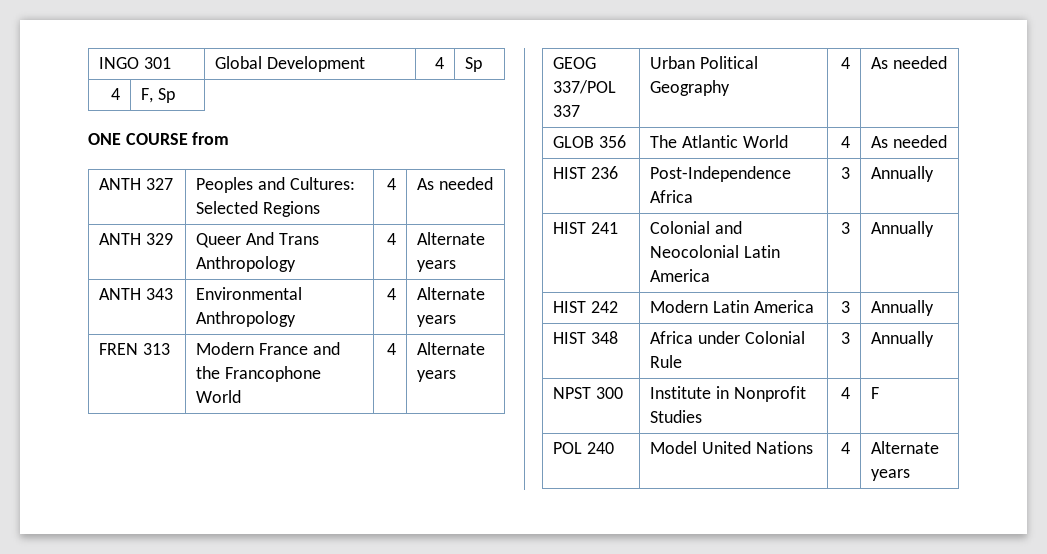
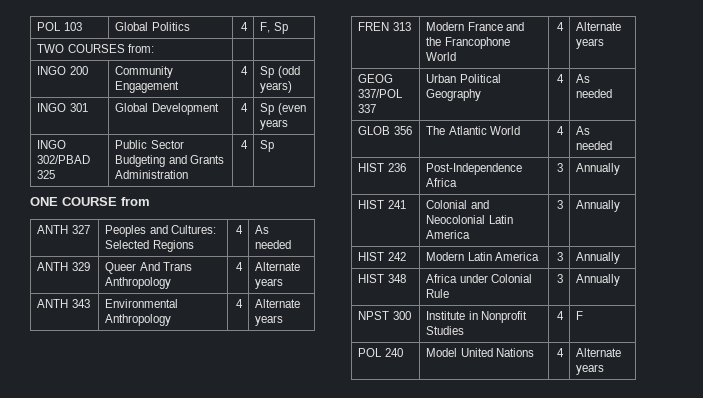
(99, 63) none -> [37,22,82,31] [115,22,190,31] [240,22,248,31] [260,22,288,34] [37,44,154,53] [37,66,88,75] [115,66,174,78] [115,81,180,93] [240,66,248,75] [260,66,300,78] [260,81,293,93] POL 103 | Global Politics | 4 | F, Sp // TWO COURSES from: | | // INGO 200 | Community Engagement | 4 | Sp (odd years) //
[110,88,120,100] [141,88,154,103] // 4 | F, -> [277,103,306,115] [260,119,289,130] [37,140,67,149] [37,155,91,164] [37,170,56,179] [115,140,184,149] [115,155,224,167] [115,170,189,179] [240,140,248,149] (even years // INGO 302/PBAD 325 | Public Sector Budgeting and Grants Administration | 4 |

